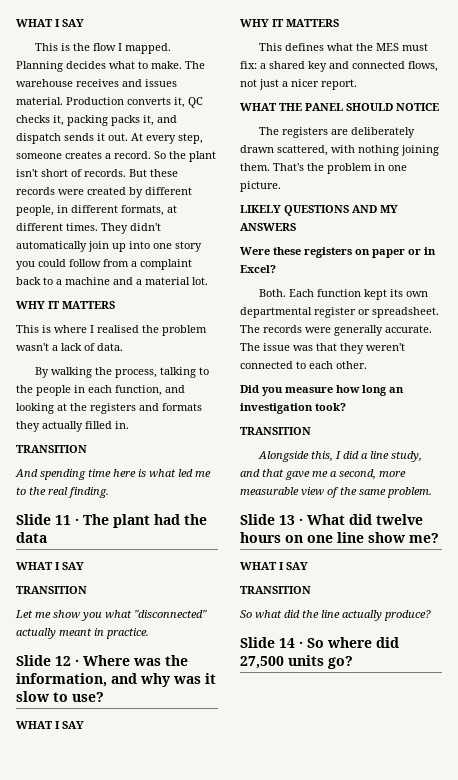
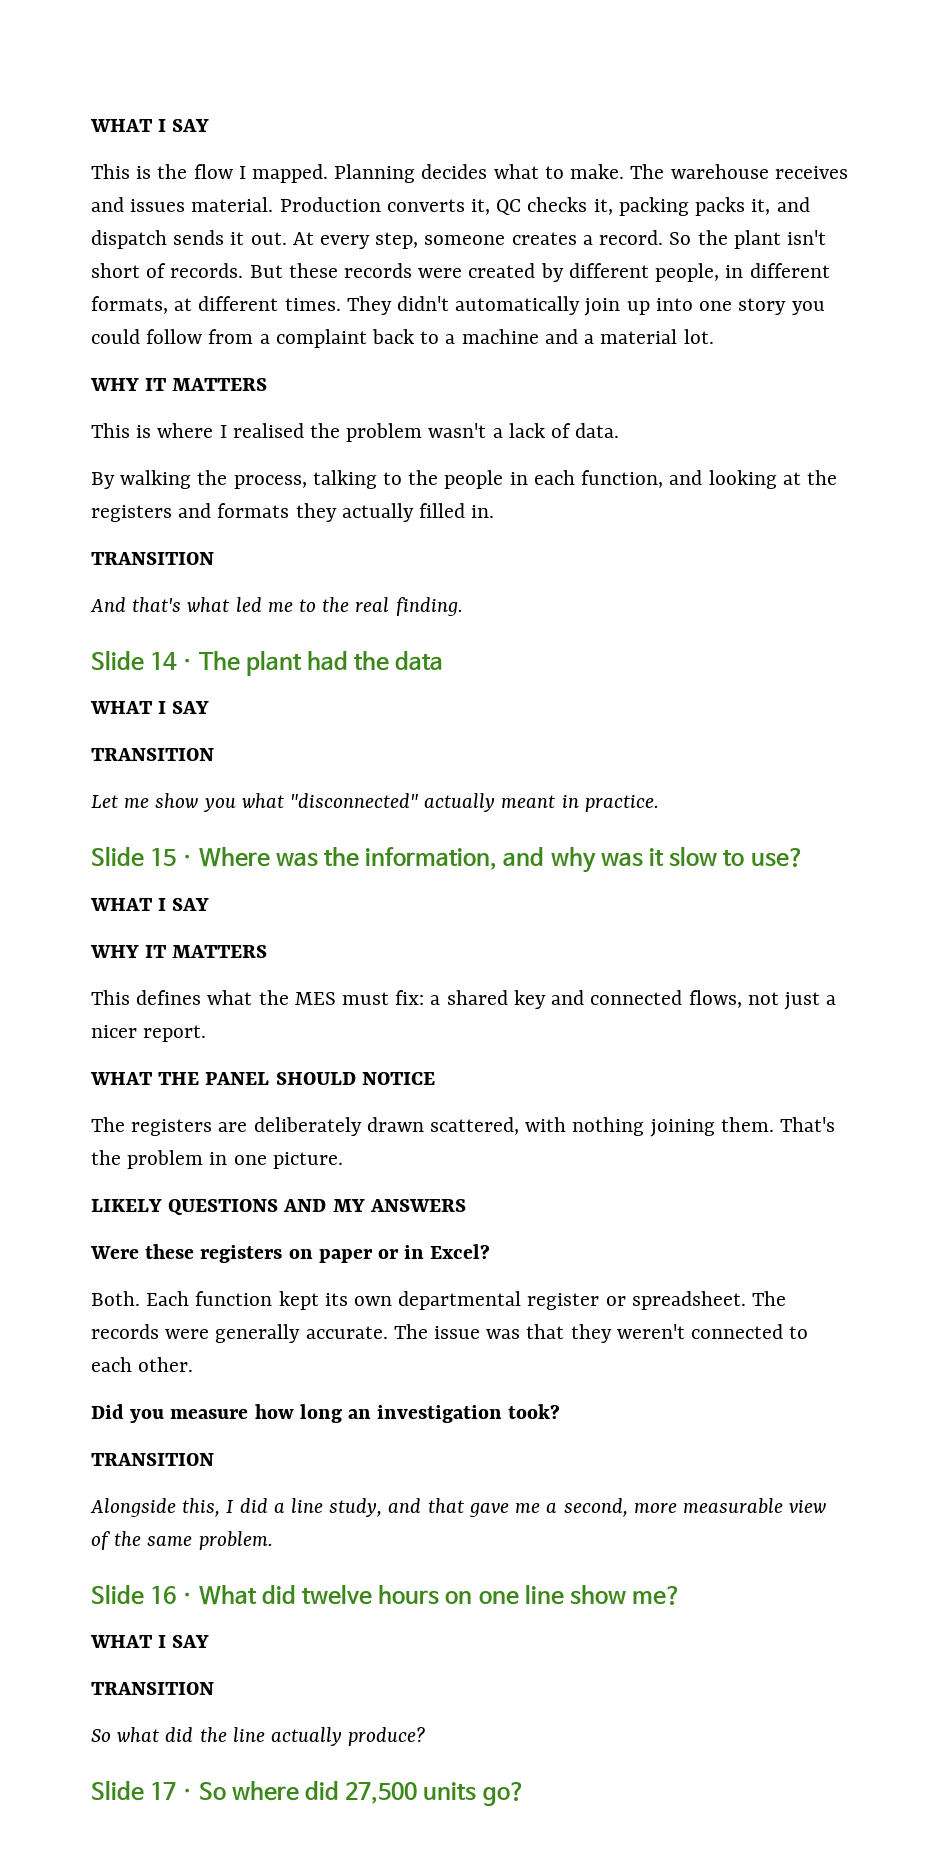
[40,469,146,480] spending time here is -> [132,597,182,612] that's
[55,515,71,525] 11 -> [150,652,178,670] 14
[55,656,71,666] 12 -> [150,848,177,866] 15
[279,515,295,525] 13 -> [150,1586,177,1604] 16
[279,638,295,648] 14 -> [150,1782,177,1800] 17

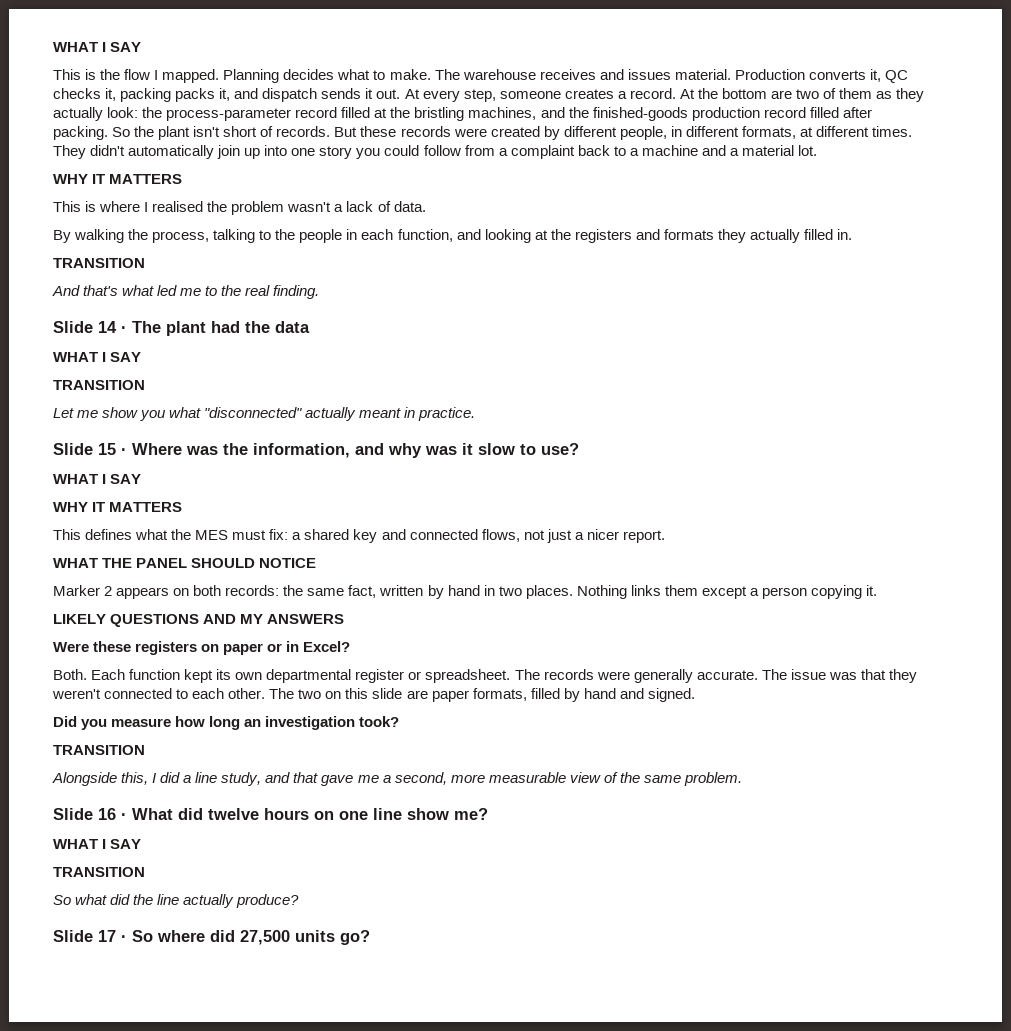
(664, 237) none -> [679,88,925,102] [53,107,872,121] [53,126,108,140] At the bottom are two of them as they actually look: the process-parameter record filled at the bristling machines, and the finished-goods production record filled after packing.
[91,1117,836,1137] [91,1150,343,1169] The registers are deliberately drawn scattered, with nothing joining them. That's the problem in one picture. -> [53,585,878,599] Marker 2 appears on both records: the same fact, written by hand in two places. Nothing links them except a person copying it.
(194, 1364) none -> [269,688,695,702] The two on this slide are paper formats, filled by hand and signed.

